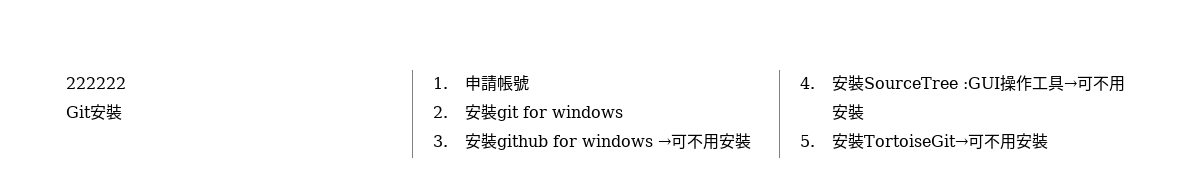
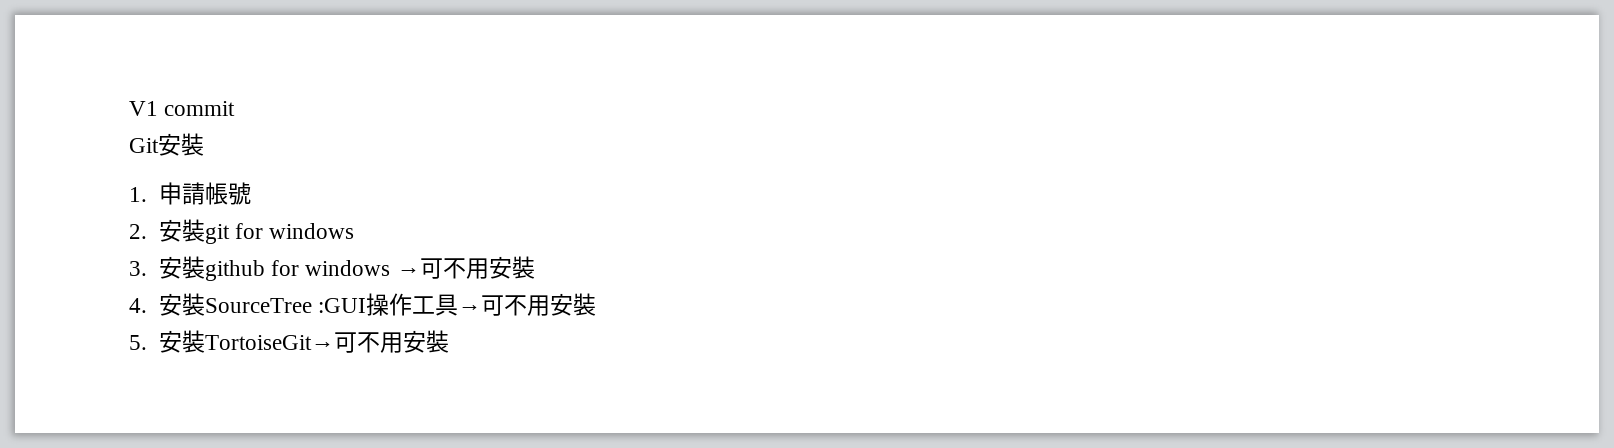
[66,77,126,89] 222222 -> [129,101,236,116] V1 commit

